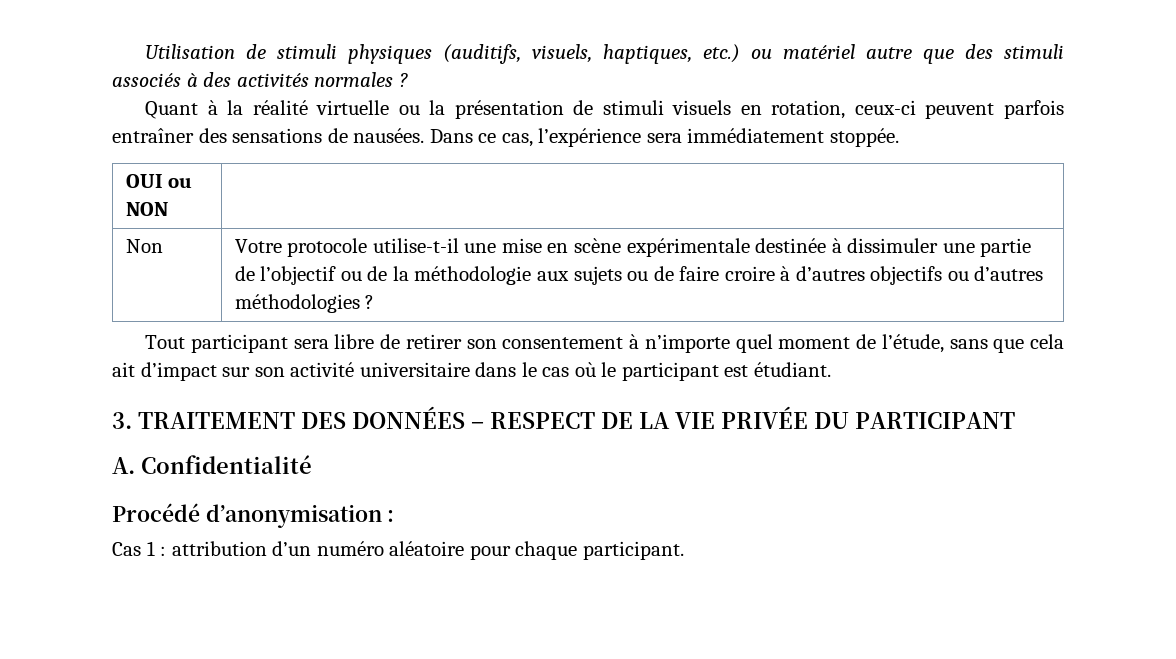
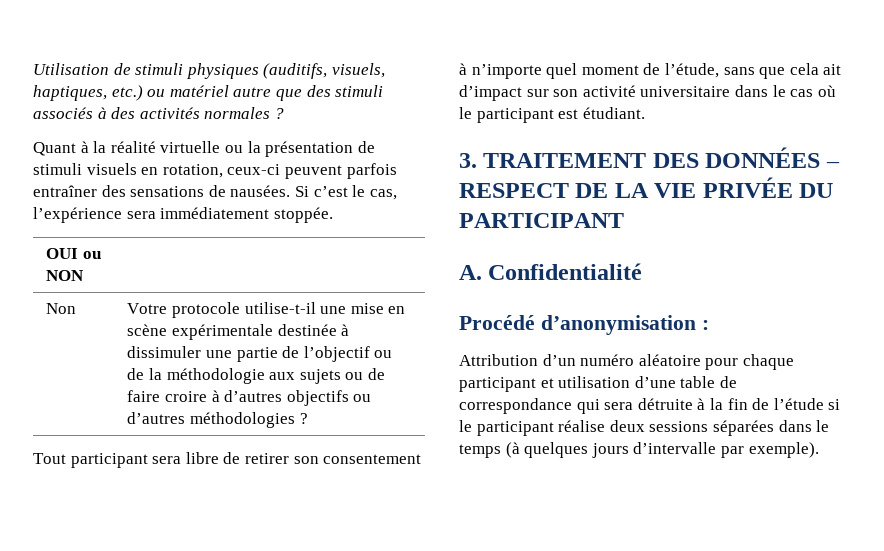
[429,129,497,143] Dans ce -> [294,185,366,197] Si c’est le
[112,541,267,556] Cas 1 : attribution -> [459,354,538,366] Attribution
[582,541,684,560] participant. -> [459,376,737,392] [459,398,841,414] [459,420,830,436] [459,442,819,458] participant et utilisation d’une table de correspondance qui sera détruite à la fin de l’étude si le participant réalise deux sessions séparées dans le temps (à quelques jours d’intervalle par exemple).

